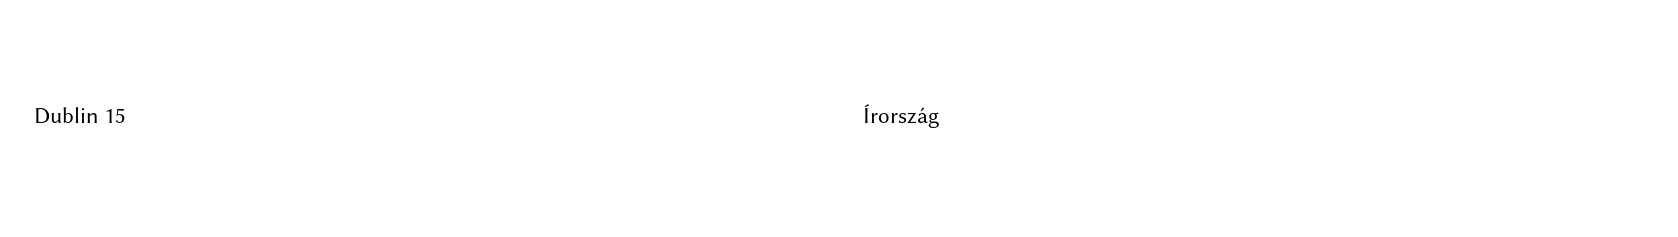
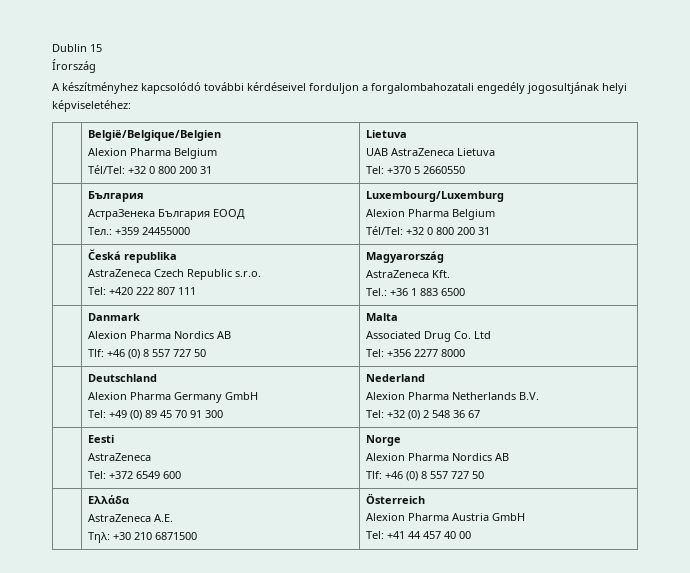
(939, 116) none -> [52,82,627,94] [52,100,131,112] [88,129,222,141] [88,148,218,159] [88,165,213,174] [366,130,408,138] [366,148,496,156] [366,166,466,174] [88,191,145,202] [88,209,246,220] [88,227,191,235] [366,191,505,202] [366,209,496,220] [366,226,491,235] [88,249,178,263] [88,269,262,280] [88,287,197,295] [366,251,445,263] [366,270,451,278] [366,288,466,296] [88,313,141,321] [88,331,232,339] [88,349,207,359] [366,313,399,321] [366,331,492,342] [366,349,466,357] [88,374,158,382] [88,392,259,403] [88,410,224,420] [366,374,426,382] [366,392,540,400] [366,410,481,420] [88,435,115,443] [88,453,152,461] [88,471,182,479] [366,435,402,446] [366,453,510,461] [366,471,485,481] [88,494,130,504] [88,514,174,522] [88,532,198,543] [366,493,426,504] [366,513,526,521] [366,531,472,539] // A készítményhez kapcsolódó további kérdéseivel forduljon a forgalombahozatali engedély jogosultjának helyi képviseletéhez: // | België/Belgique/Belgien // Alexion Pharma Belgium // Tél/Tel: +32 0 800 200 31 | Lietuva // UAB AstraZeneca Lietuva // Tel: +370 5 2660550 // | България // АстраЗенека България ЕООД // Teл.: +359 24455000 | Luxembourg/Luxemburg // Alexion Pharma Belgium // Tél/Tel: +32 0 800 200 31 // | Česká republika // AstraZeneca Czech Republic s.r.o. // Tel: +420 222 807 111 | Magyarország // AstraZeneca Kft. // Tel.: +36 1 883 6500 // | Danmark // Alexion Pharma Nordics AB // Tlf: +46 (0) 8 557 727 50 | Malta // Associated Drug Co. Ltd // Tel: +356 2277 8000 // | Deutschland // Alexion Pharma Germany GmbH // Tel: +49 (0) 89 45 70 91 300 | Nederland // Alexion Pharma Netherlands B.V. // Tel: +32 (0) 2 548 36 67 // | Eesti // AstraZeneca // Tel: +372 6549 600 | Norge // Alexion Pharma Nordics AB // Tlf: +46 (0) 8 557 727 50 // | Ελλάδα // AstraZeneca A.E. // Τηλ: +30 210 6871500 | Österreich // Alexion Pharma Austria GmbH // Tel: +41 44 457 40 00

